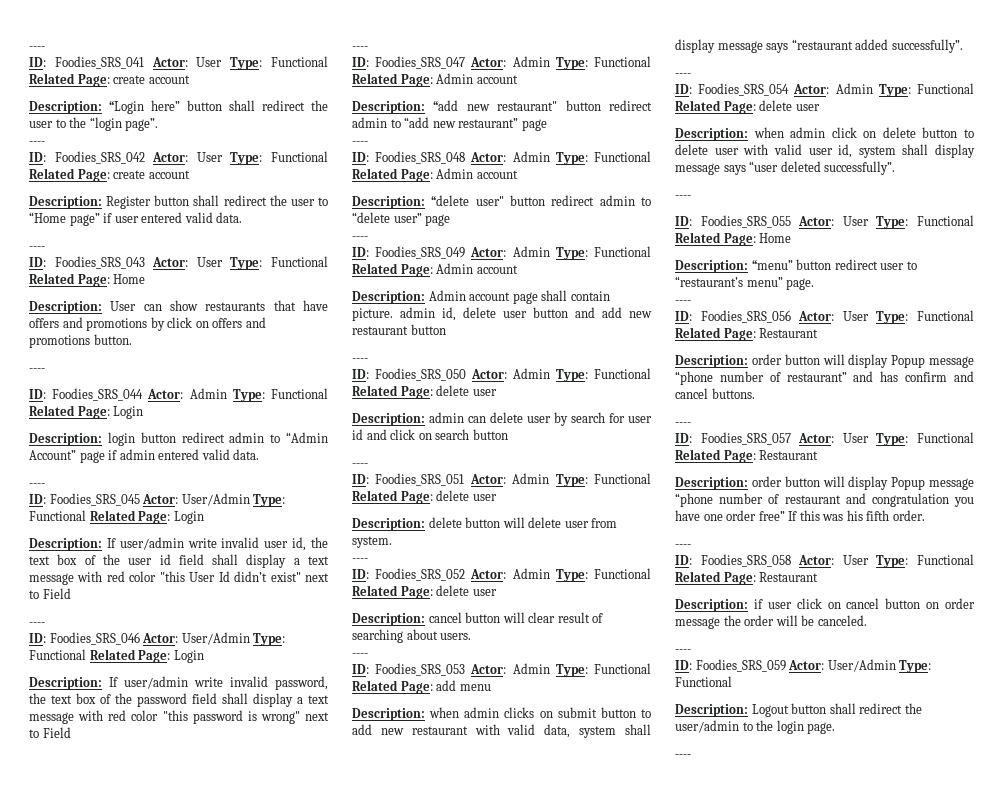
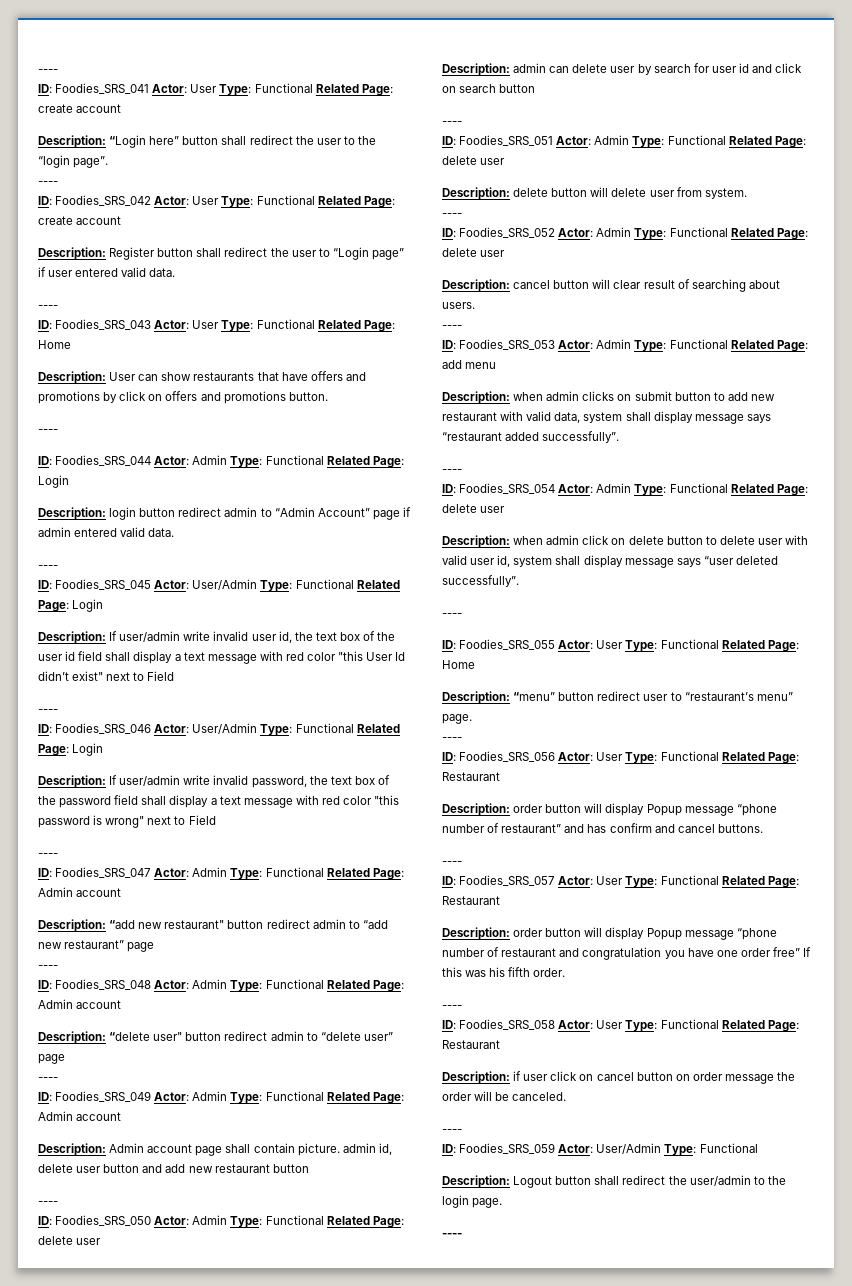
[29,212,66,223] “Home -> [332,247,369,260] “Login

